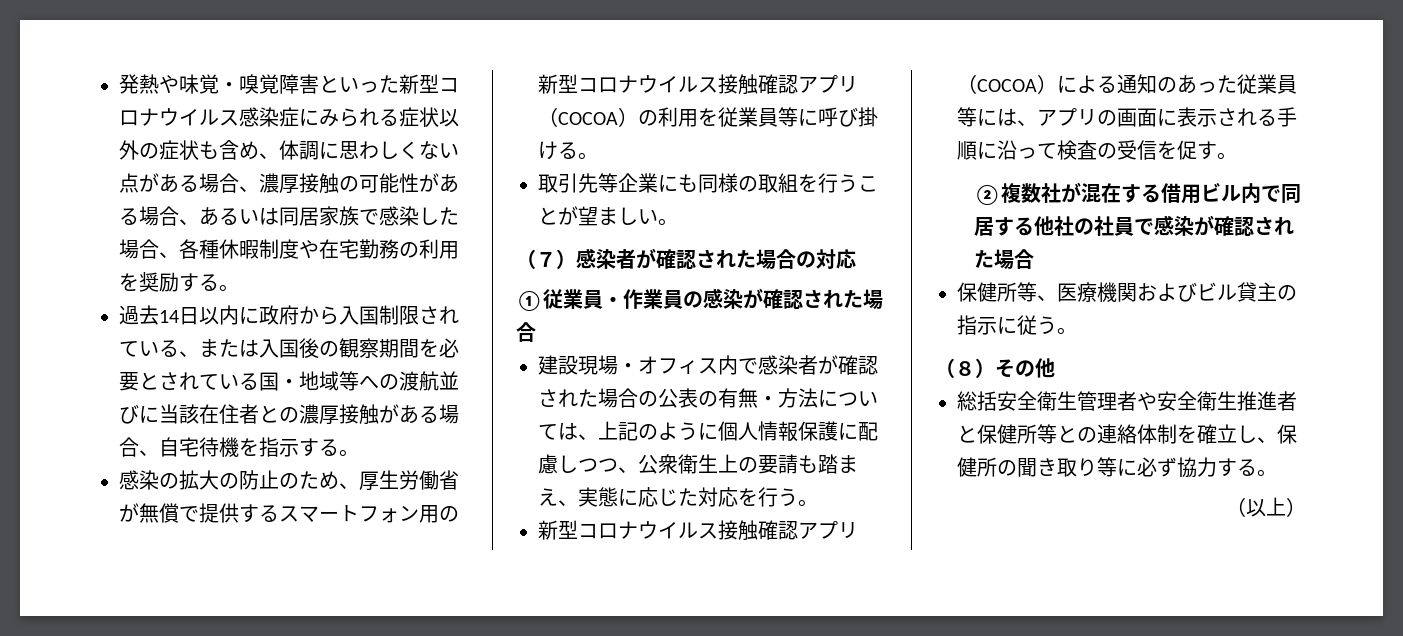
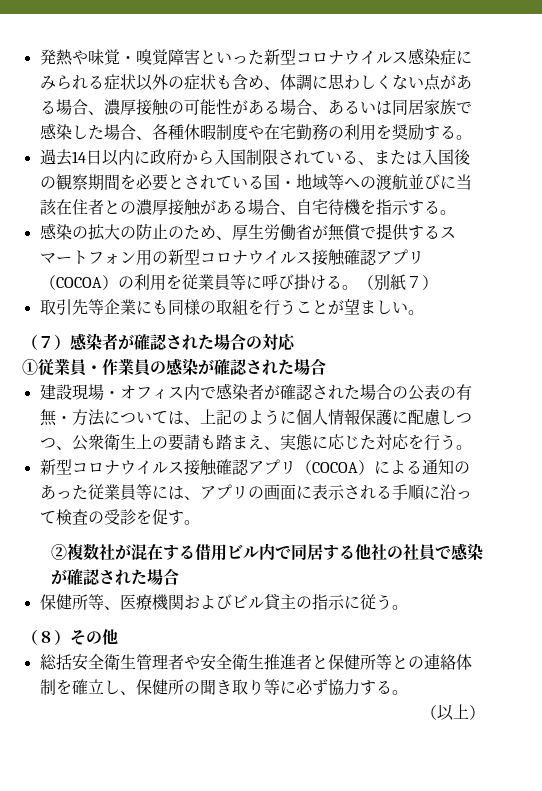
(598, 156) none -> [357,274,438,291] （別紙７）
[1137,140,1157,160] 信 -> [119,509,136,525] 診

